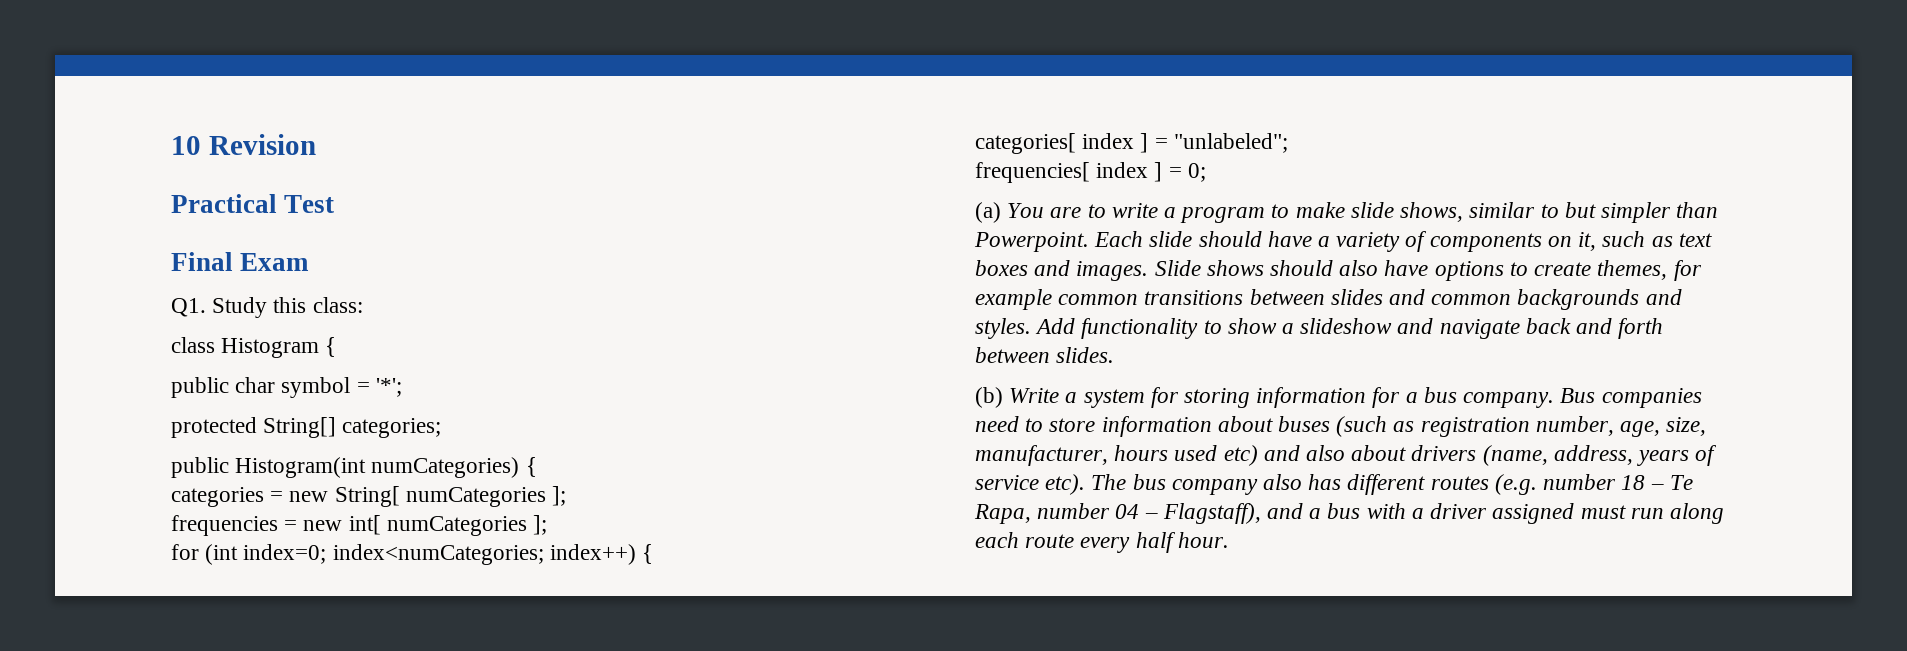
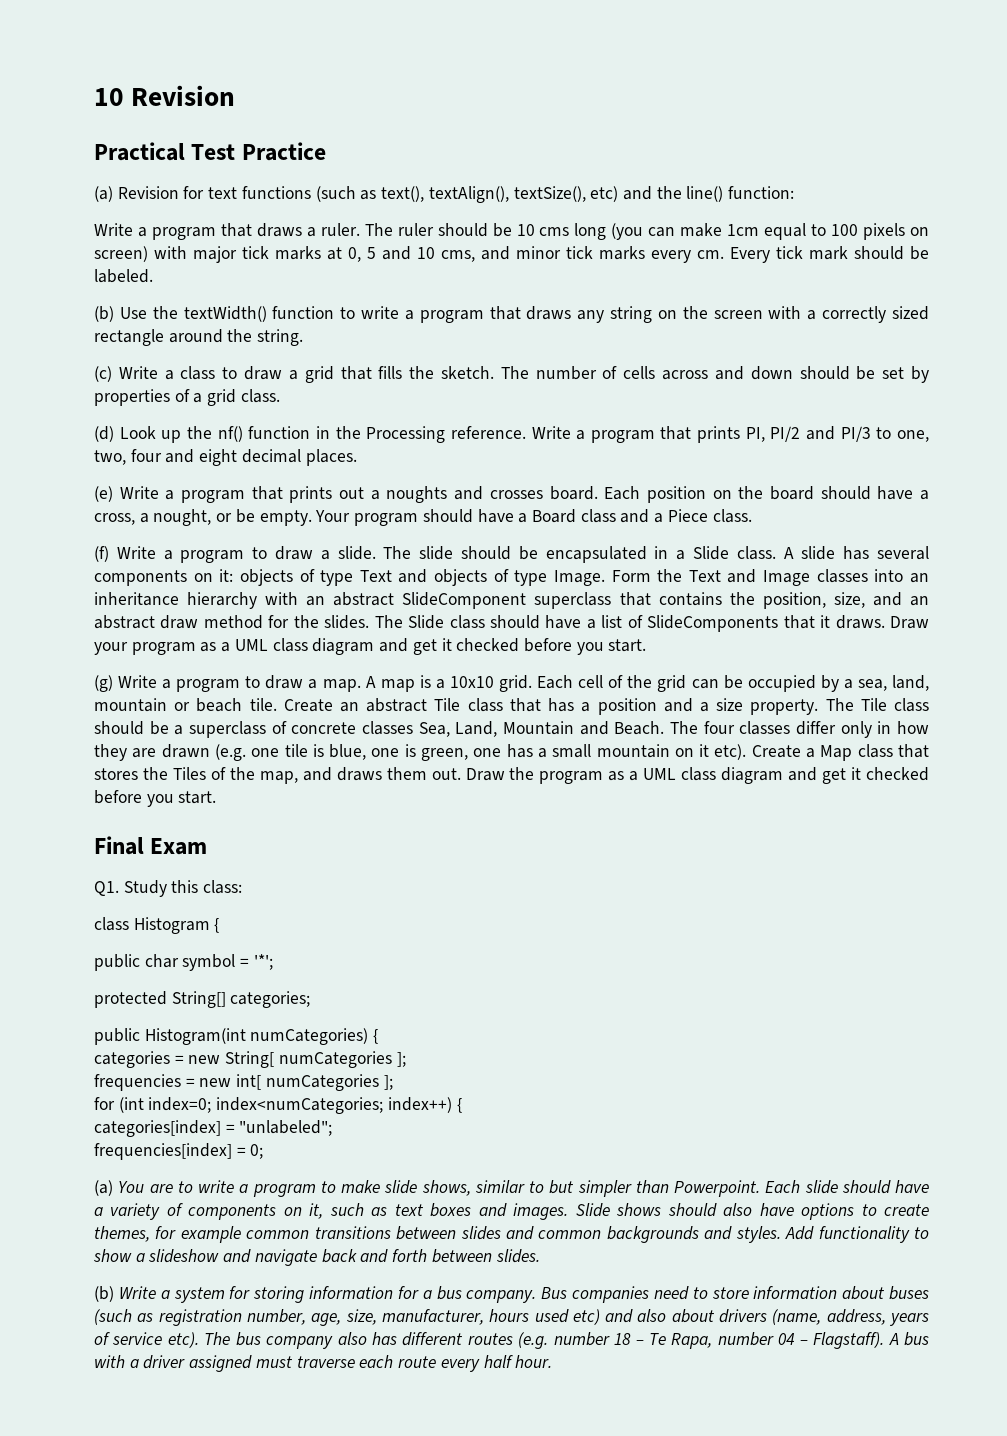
(335, 204) none -> [241,142,326,161] [94,186,795,203] [94,223,930,240] [94,246,929,263] [94,269,153,283] [94,306,930,323] [94,329,304,346] [94,366,930,383] [94,389,280,406] [94,426,929,443] [94,449,357,466] [94,486,930,503] [94,509,752,526] [94,546,929,563] [94,569,930,586] [94,592,930,609] [94,615,930,632] [94,638,647,655] [94,675,930,692] [94,698,930,715] [94,721,929,738] [94,744,930,761] [94,767,930,784] [94,790,217,807] Practice // (a) Revision for text functions (such as text(), textAlign(), textSize(), etc) and the line() function: // Write a program that draws a ruler. The ruler should be 10 cms long (you can make 1cm equal to 100 pixels on screen) with major tick marks at 0, 5 and 10 cms, and minor tick marks every cm. Every tick mark should be labeled. // (b) Use the textWidth() function to write a program that draws any string on the screen with a correctly sized rectangle around the string. // (c) Write a class to draw a grid that fills the sketch. The number of cells across and down should be set by properties of a grid class. // (d) Look up the nf() function in the Processing reference. Write a program that prints PI, PI/2 and PI/3 to one, two, four and eight decimal places. // (e) Write a program that prints out a noughts and crosses board. Each position on the board should have a cross, a nought, or be empty. Your program should have a Board class and a Piece class. // (f) Write a program to draw a slide. The slide should be encapsulated in a Slide class. A slide has several components on it: objects of type Text and objects of type Image. Form the Text and Image classes into an inheritance hierarchy with an abstract SlideComponent superclass that contains the position, size, and an abstract draw method for the slides. The Slide class should have a list of SlideComponents that it draws. Draw your program as a UML class diagram and get it checked before you start. // (g) Write a program to draw a map. A map is a 10x10 grid. Each cell of the grid can be occupied by a sea, land, mountain or beach tile. Create an abstract Tile class that has a position and a size property. The Tile class should be a superclass of concrete classes Sea, Land, Mountain and Beach. The four classes differ only in how they are drawn (e.g. one tile is blue, one is green, one has a small mountain on it etc). Create a Map class that stores the Tiles of the map, and draws them out. Draw the program as a UML class diagram and get it checked before you start.
[975,133,1149,154] categories[ index ] -> [94,1120,221,1137] categories[index]
[975,162,1163,183] frequencies[ index ] -> [94,1143,232,1160] frequencies[index]
[1162,503,1322,524] Flagstaff), and a -> [813,1332,899,1349] Flagstaff). A
[1630,503,1724,524] run along -> [296,1356,355,1368] traverse

